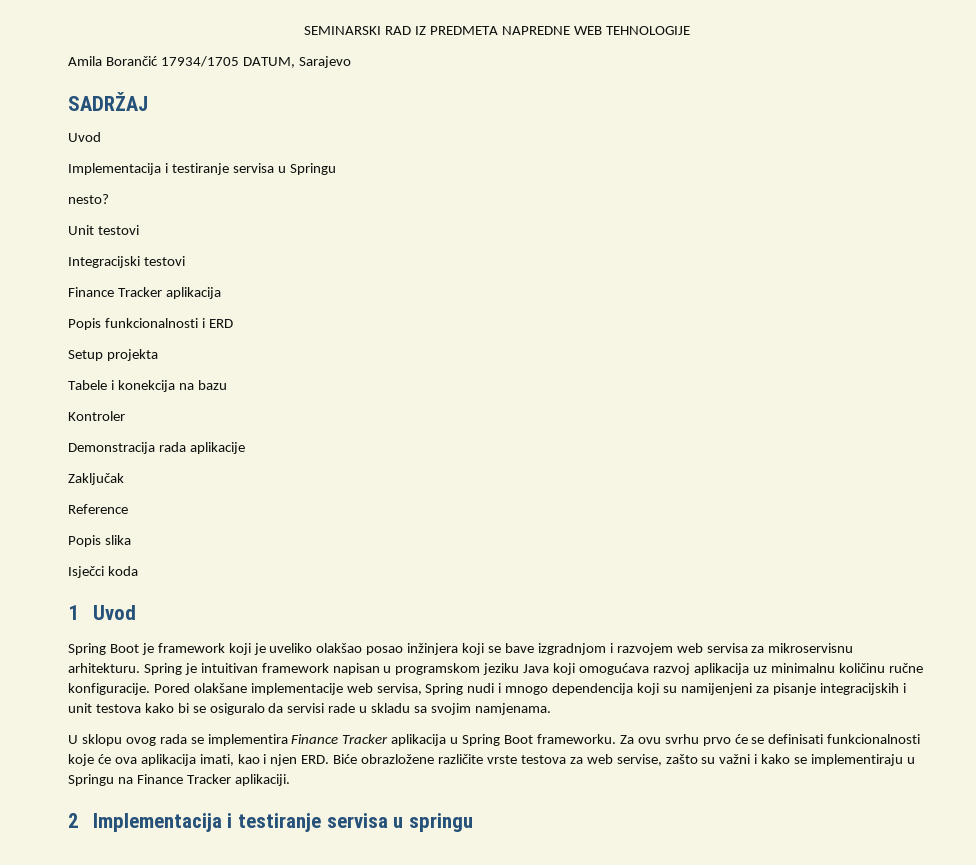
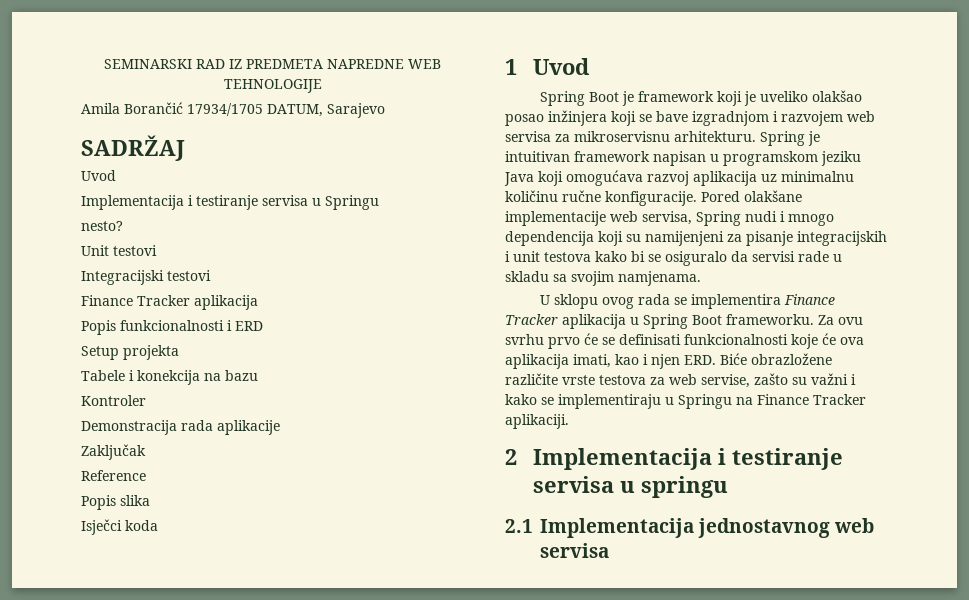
(473, 822) none -> [505,518,875,538] [540,543,609,558] // 2.1 Implementacija jednostavnog web servisa

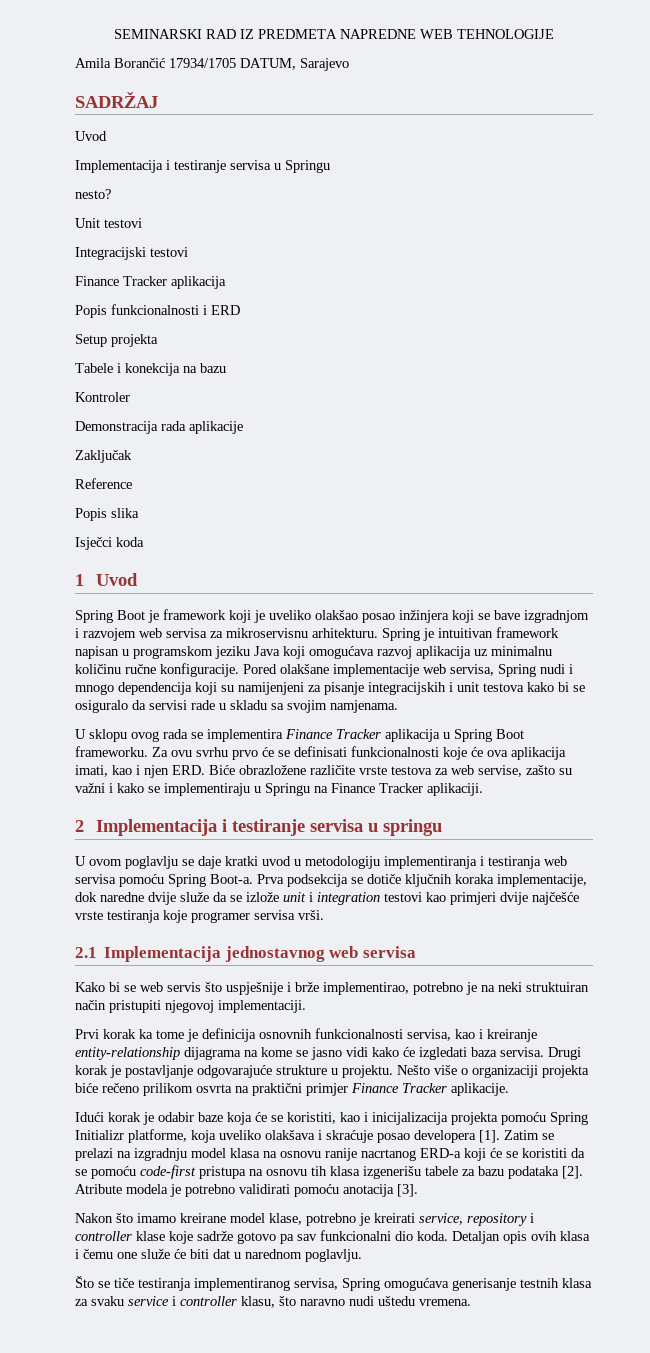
(728, 487) none -> [75,856,567,869] [75,874,587,887] [75,892,579,905] [75,910,324,923] // U ovom poglavlju se daje kratki uvod u metodologiju implementiranja i testiranja web servisa pomoću Spring Boot-a. Prva podsekcija se dotiče ključnih koraka implementacije, dok naredne dvije služe da se izlože unit i integration testovi kao primjeri dvije najčešće vrste testiranja koje programer servisa vrši.
(609, 550) none -> [75,982,589,995] [75,1000,306,1013] [75,1028,537,1042] [75,1047,581,1060] [75,1065,589,1078] [75,1083,509,1096] [75,1112,588,1125] [75,1129,554,1143] [75,1148,585,1161] [75,1165,583,1179] [75,1184,418,1197] [75,1213,534,1226] [75,1230,590,1244] [75,1249,362,1262] [75,1276,592,1291] [75,1296,471,1308] // Kako bi se web servis što uspješnije i brže implementirao, potrebno je na neki struktuiran način pristupiti njegovoj implementaciji. // Prvi korak ka tome je definicija osnovnih funkcionalnosti servisa, kao i kreiranje entity-relationship dijagrama na kome se jasno vidi kako će izgledati baza servisa. Drugi korak je postavljanje odgovarajuće strukture u projektu. Nešto više o organizaciji projekta biće rečeno prilikom osvrta na praktični primjer Finance Tracker aplikacije. // Idući korak je odabir baze koja će se koristiti, kao i inicijalizacija projekta pomoću Spring Initializr platforme, koja uveliko olakšava i skraćuje posao developera [1]. Zatim se prelazi na izgradnju model klasa na osnovu ranije nacrtanog ERD-a koji će se koristiti da se pomoću code-first pristupa na osnovu tih klasa izgenerišu tabele za bazu podataka [2]. Atribute modela je potrebno validirati pomoću anotacija [3]. // Nakon što imamo kreirane model klase, potrebno je kreirati service, repository i controller klase koje sadrže gotovo pa sav funkcionalni dio koda. Detaljan opis ovih klasa i čemu one služe će biti dat u narednom poglavlju. // Što se tiče testiranja implementiranog servisa, Spring omogućava generisanje testnih klasa za svaku service i controller klasu, što naravno nudi uštedu vremena.

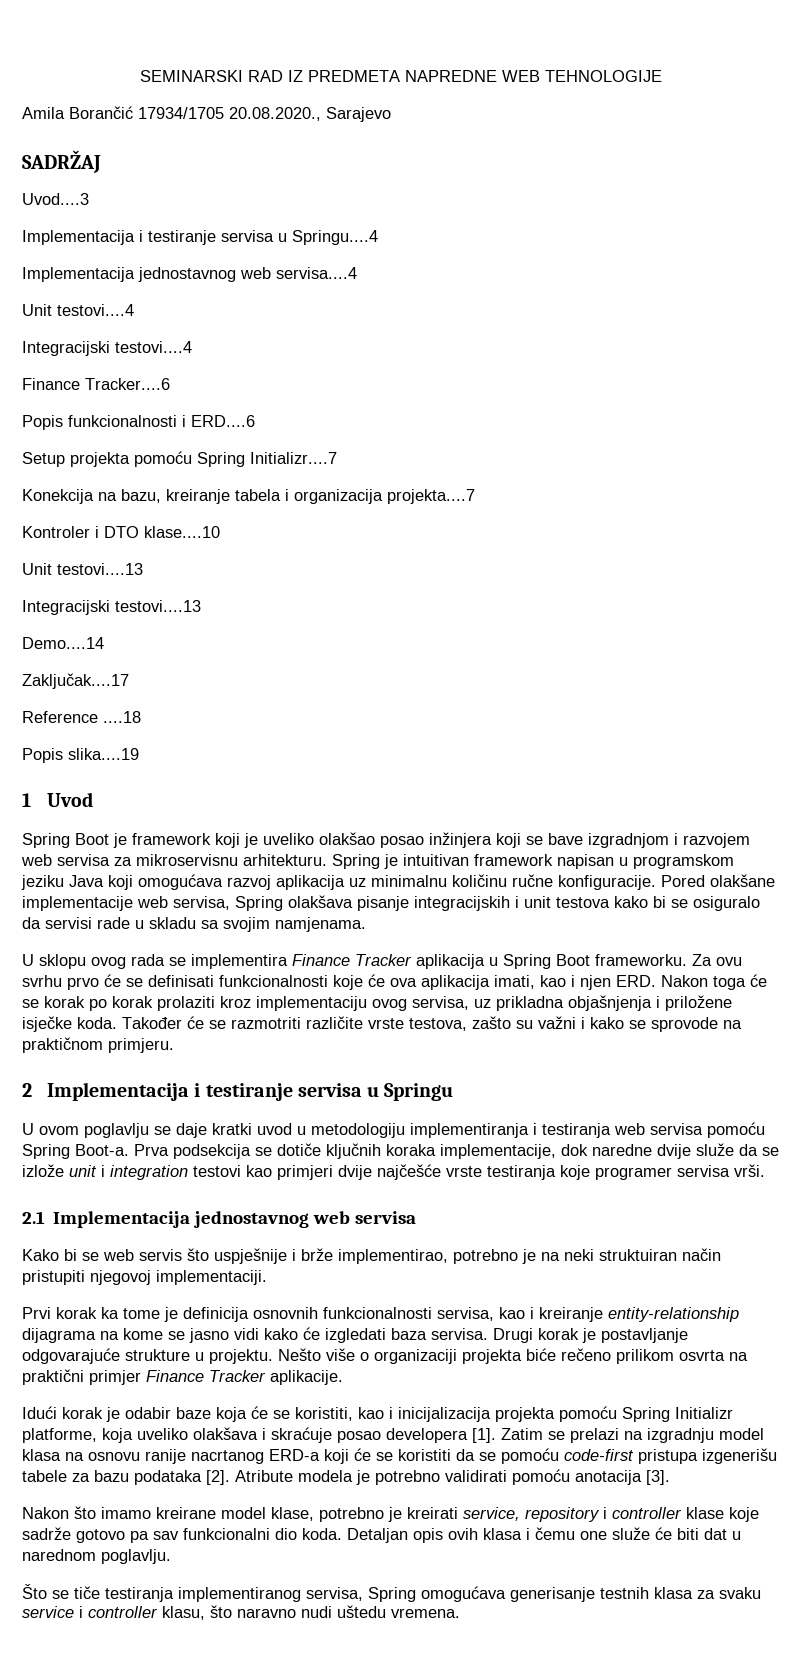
[240,58,296,70] DATUM, -> [229,107,321,121] 20.08.2020.,
[75,131,107,141] [75,160,330,173] [75,189,111,199] [75,218,142,228] [75,247,188,260] [75,276,226,289] Uvod // Implementacija i testiranje servisa u Springu // nesto? // Unit testovi // Integracijski testovi // Finance Tracker aplikacija -> [22,193,89,205] [22,230,378,245] [22,267,357,282] [22,304,134,316] [22,341,192,356] [22,378,170,390] Uvod....3 // Implementacija i testiranje servisa u Springu....4 // Implementacija jednostavnog web servisa....4 // Unit testovi....4 // Integracijski testovi....4 // Finance Tracker....6
[211,305,240,315] ERD -> [191,415,255,427] ERD....6
[75,363,226,376] [75,392,130,402] [75,421,243,434] [75,450,132,463] // Tabele i konekcija na bazu // Kontroler // Demonstracija rada aplikacije // Zaključak -> [134,451,337,467] [22,489,475,504] [22,526,220,538] [22,563,143,575] [22,600,201,615] [22,637,104,649] [22,673,129,689] pomoću Spring Initializr....7 // Konekcija na bazu, kreiranje tabela i organizacija projekta....7 // Kontroler i DTO klase....10 // Unit testovi....13 // Integracijski testovi....13 // Demo....14 // Zaključak....17
[75,508,139,521] [75,537,144,550] // Popis slika // Isječci koda -> [103,711,141,723] [22,748,139,763] ....18 // Popis slika....19
[540,664,573,674] [75,682,321,695] nudi i mnogo dependencija koji su namijenjeni za -> [288,895,353,908] olakšava
[209,765,522,777] Biće obrazložene različite vrste testova za web servise, -> [661,974,767,990] [22,995,732,1011] [22,1016,467,1032] Nakon toga će se korak po korak prolaziti kroz implementaciju ovog servisa, uz prikladna objašnjenja i priložene isječke koda. Također će se razmotriti različite vrste testova,
[164,783,483,796] implementiraju u Springu na Finance Tracker aplikaciji. -> [651,1017,742,1032] [22,1037,174,1053] sprovode na praktičnom primjeru.
[382,819,442,836] springu -> [384,1083,454,1101] Springu
[249,1166,360,1176] na osnovu tih klasa -> (698, 1456) none

